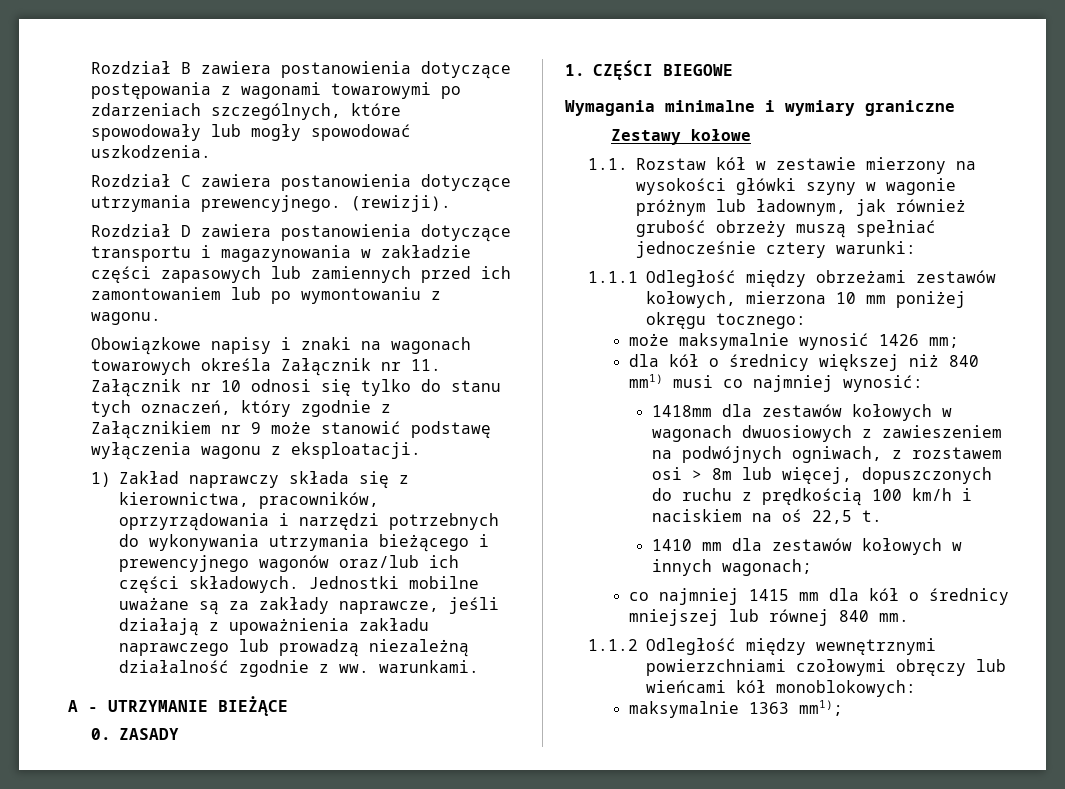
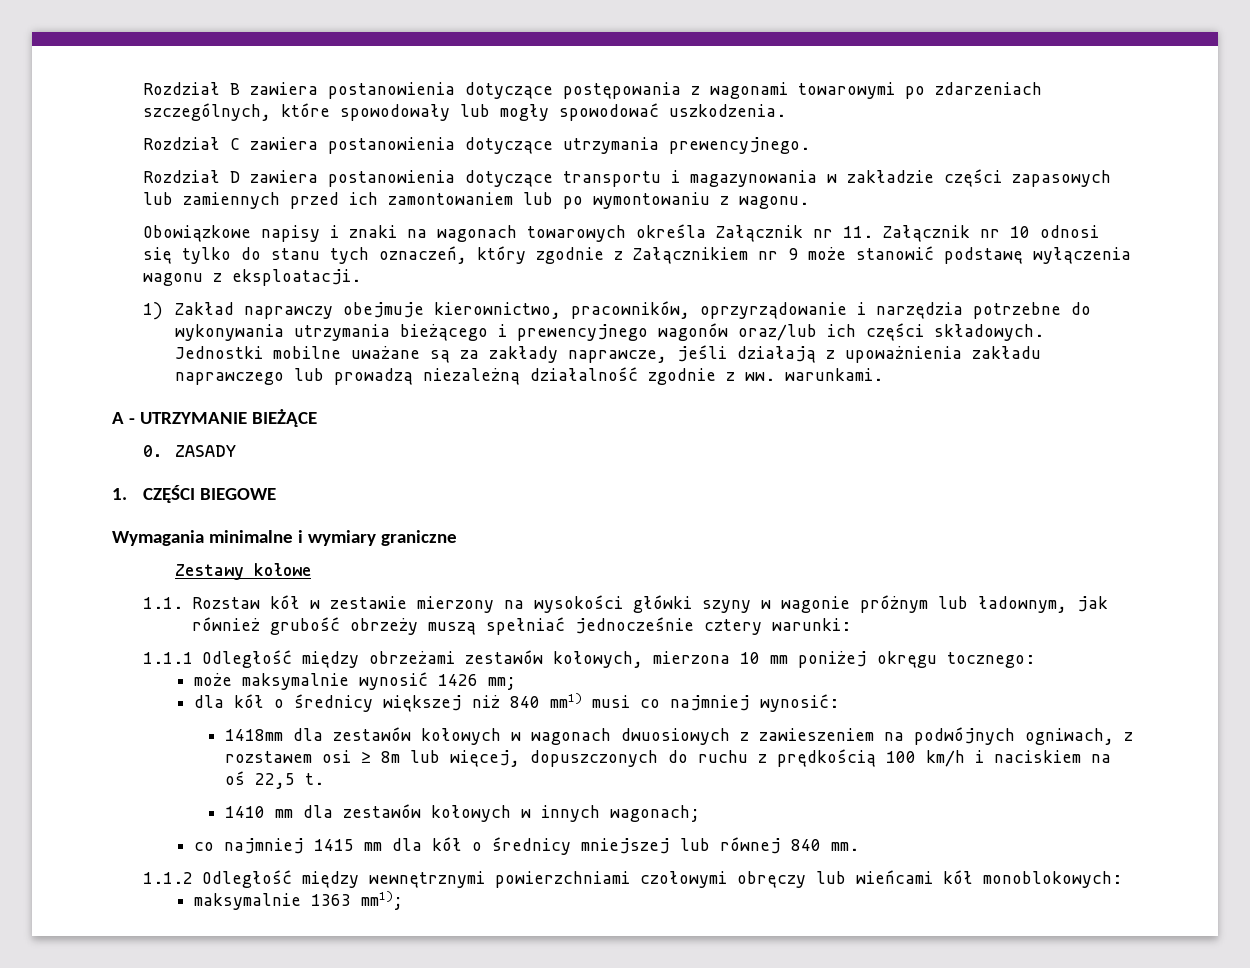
[350,195,451,212] (rewizji). -> (811, 145) none
[288,471,409,488] [118,492,379,509] [118,513,499,531] składa się z kierownictwa, pracowników, oprzyrządowania i narzędzi potrzebnych -> [342,301,1061,320] obejmuje kierownictwo, pracowników, oprzyrządowanie i narzędzia potrzebne
[691,470,702,480] > -> [361,751,372,763] ≥

